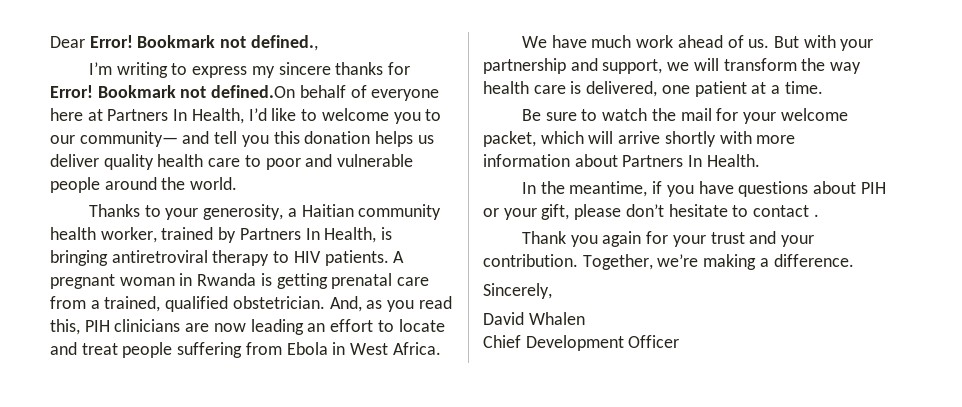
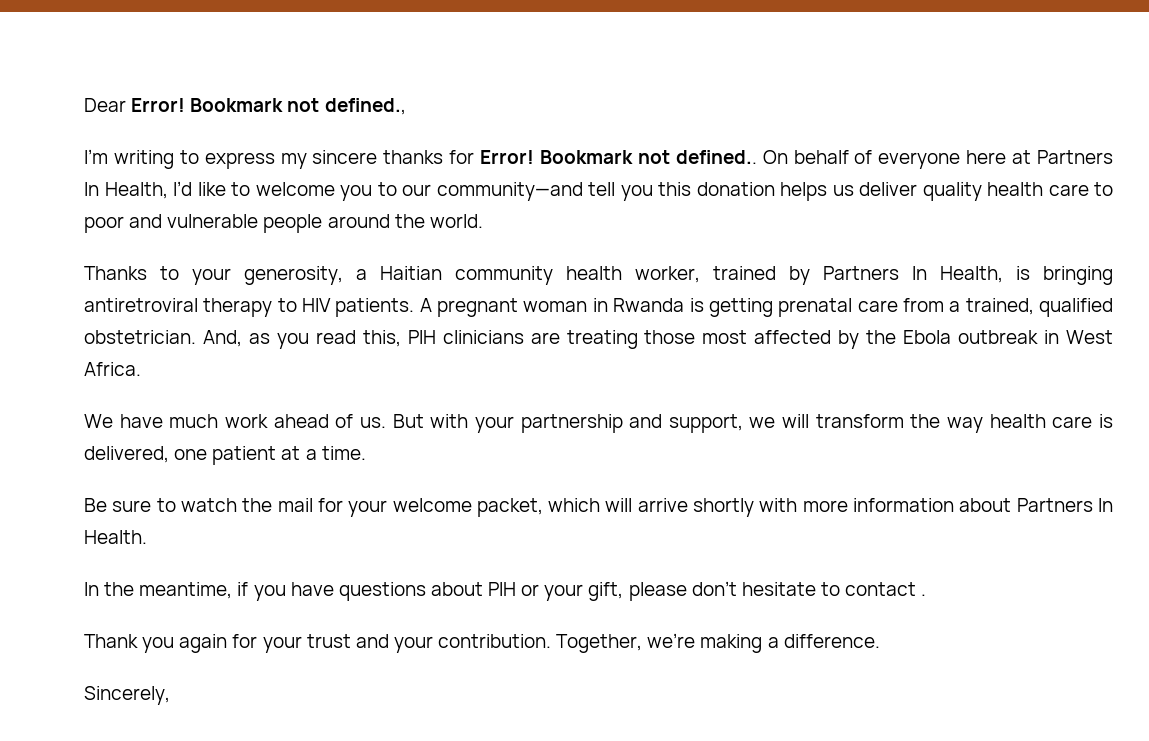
[211,85,296,98] defined.On -> [675,150,788,164] defined.. On
[79,131,210,147] community— and -> [436,182,583,201] community—and
[213,319,445,335] [50,342,328,358] now leading an effort to locate and treat people suffering from Ebola -> [566,330,1039,349] treating those most affected by the Ebola outbreak
[483,312,585,325] [483,335,680,351] // David Whalen // Chief Development Officer -> (170, 695) none

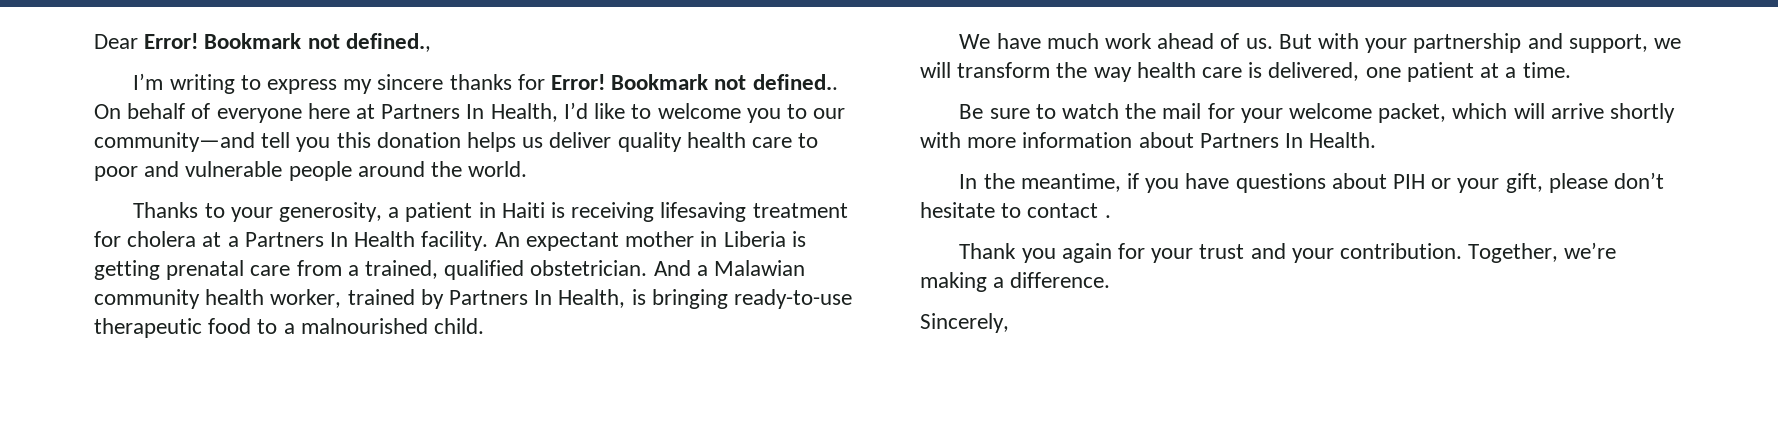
[380,266,442,280] Haitian -> [405,202,848,222] [94,231,806,251] [94,260,806,280] patient in Haiti is receiving lifesaving treatment for cholera at a Partners In Health facility. An expectant mother in Liberia is getting prenatal care from a trained, qualified obstetrician. And a Malawian
[84,298,1114,317] [84,330,1114,349] [84,362,141,376] antiretroviral therapy to HIV patients. A pregnant woman in Rwanda is getting prenatal care from a trained, qualified obstetrician. And, as you read this, PIH clinicians are treating those most affected by the Ebola outbreak in West Africa. -> [734,289,853,309] [94,318,485,338] ready-to-use therapeutic food to a malnourished child.

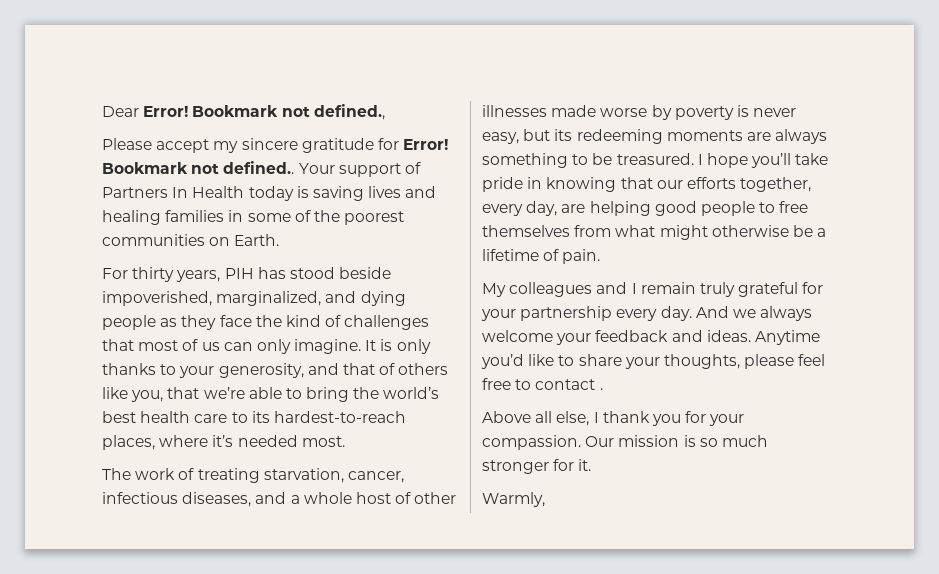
[133,73,337,94] I’m writing to express -> [102,138,210,153] Please accept
[449,74,512,90] thanks -> [301,138,374,153] gratitude
[94,102,846,123] [94,132,819,152] [94,161,528,181] [133,202,848,222] [94,231,806,251] [94,260,806,280] [94,289,853,309] [94,318,485,338] [959,33,1682,53] [920,62,1571,82] [959,103,1676,123] [920,132,1377,148] [959,172,1665,193] [920,202,1111,218] [959,242,1617,263] [920,272,1111,292] [920,313,1009,333] On behalf of everyone here at Partners In Health, I’d like to welcome you to our community—and tell you this donation helps us deliver quality health care to poor and vulnerable people around the world. // Thanks to your generosity, a patient in Haiti is receiving lifesaving treatment for cholera at a Partners In Health facility. An expectant mother in Liberia is getting prenatal care from a trained, qualified obstetrician. And a Malawian community health worker, trained by Partners In Health, is bringing ready-to-use therapeutic food to a malnourished child. // We have much work ahead of us. But with your partnership and support, we will transform the way health care is delivered, one patient at a time. // Be sure to watch the mail for your welcome packet, which will arrive shortly with more information about Partners In Health. // In the meantime, if you have questions about PIH or your gift, please don’t hesitate to contact . // Thank you again for your trust and your contribution. Together, we’re making a difference. // Sincerely, -> [298,162,421,177] [102,186,437,201] [102,210,405,225] [102,234,280,246] [102,267,392,282] [102,291,406,306] [102,315,430,330] [102,339,431,354] [102,363,449,378] [102,387,440,402] [102,411,406,423] [102,435,345,450] [102,468,404,483] [102,492,457,507] [482,105,797,120] [482,129,828,144] [482,153,829,168] [482,177,812,192] [482,201,809,216] [482,225,827,240] [482,249,601,264] [482,282,824,297] [481,306,813,321] [482,330,820,345] [481,354,826,369] [482,378,603,390] [482,411,745,426] [482,435,768,450] [482,459,592,474] [482,492,545,507] Your support of Partners In Health today is saving lives and healing families in some of the poorest communities on Earth. // For thirty years, PIH has stood beside impoverished, marginalized, and dying people as they face the kind of challenges that most of us can only imagine. It is only thanks to your generosity, and that of others like you, that we’re able to bring the world’s best health care to its hardest-to-reach places, where it’s needed most. // The work of treating starvation, cancer, infectious diseases, and a whole host of other illnesses made worse by poverty is never easy, but its redeeming moments are always something to be treasured. I hope you’ll take pride in knowing that our efforts together, every day, are helping good people to free themselves from what might otherwise be a lifetime of pain. // My colleagues and I remain truly grateful for your partnership every day. And we always welcome your feedback and ideas. Anytime you’d like to share your thoughts, please feel free to contact . // Above all else, I thank you for your compassion. Our mission is so much stronger for it. // Warmly,

